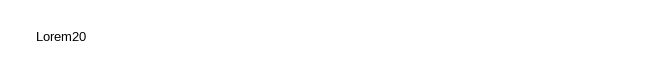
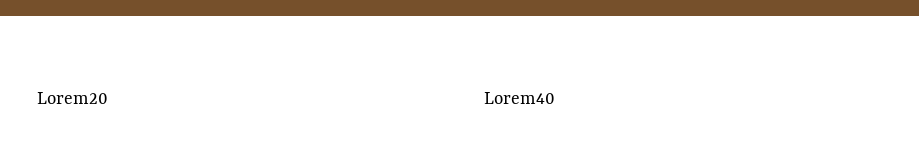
(86, 36) none -> [484,92,555,104] // Lorem40

